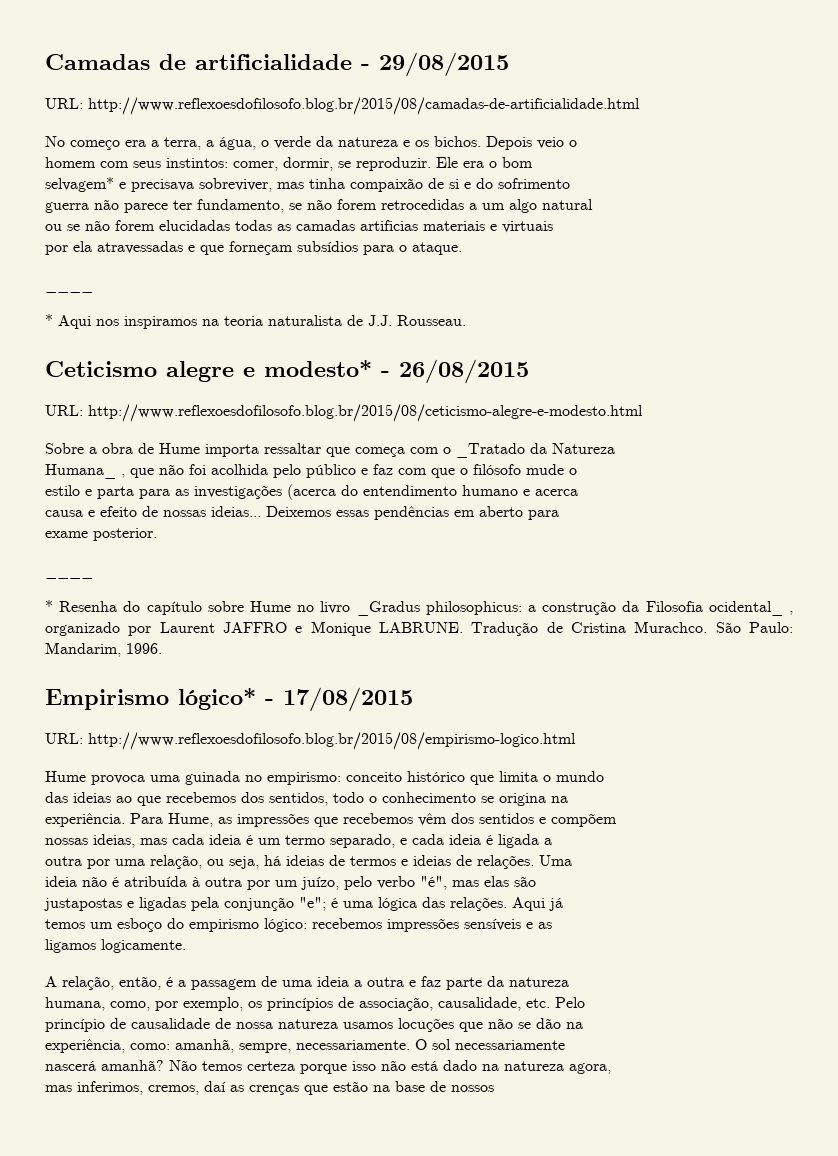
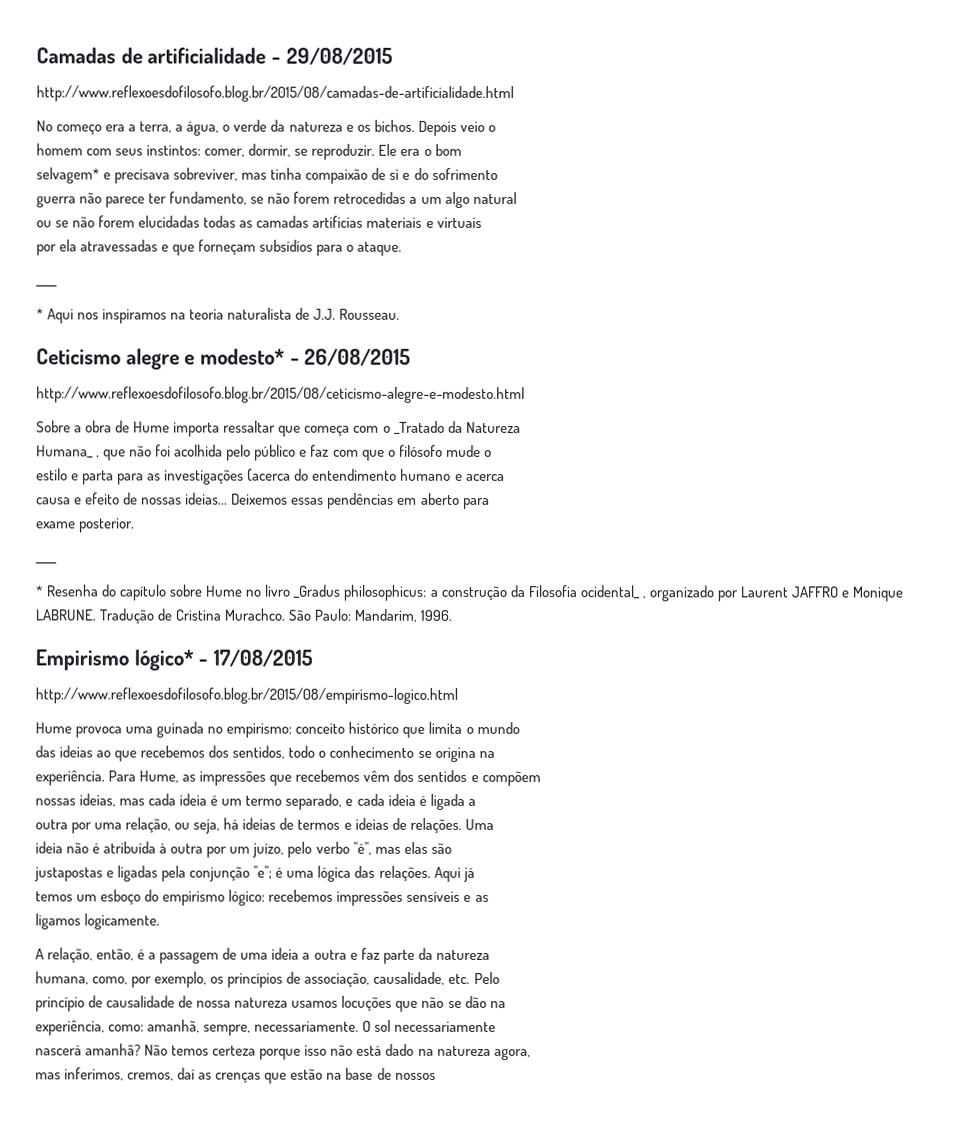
[45,98,83,109] URL: -> (393, 56) none
[45,405,83,416] URL: -> (412, 357) none
[45,733,83,744] URL: -> (314, 658) none

